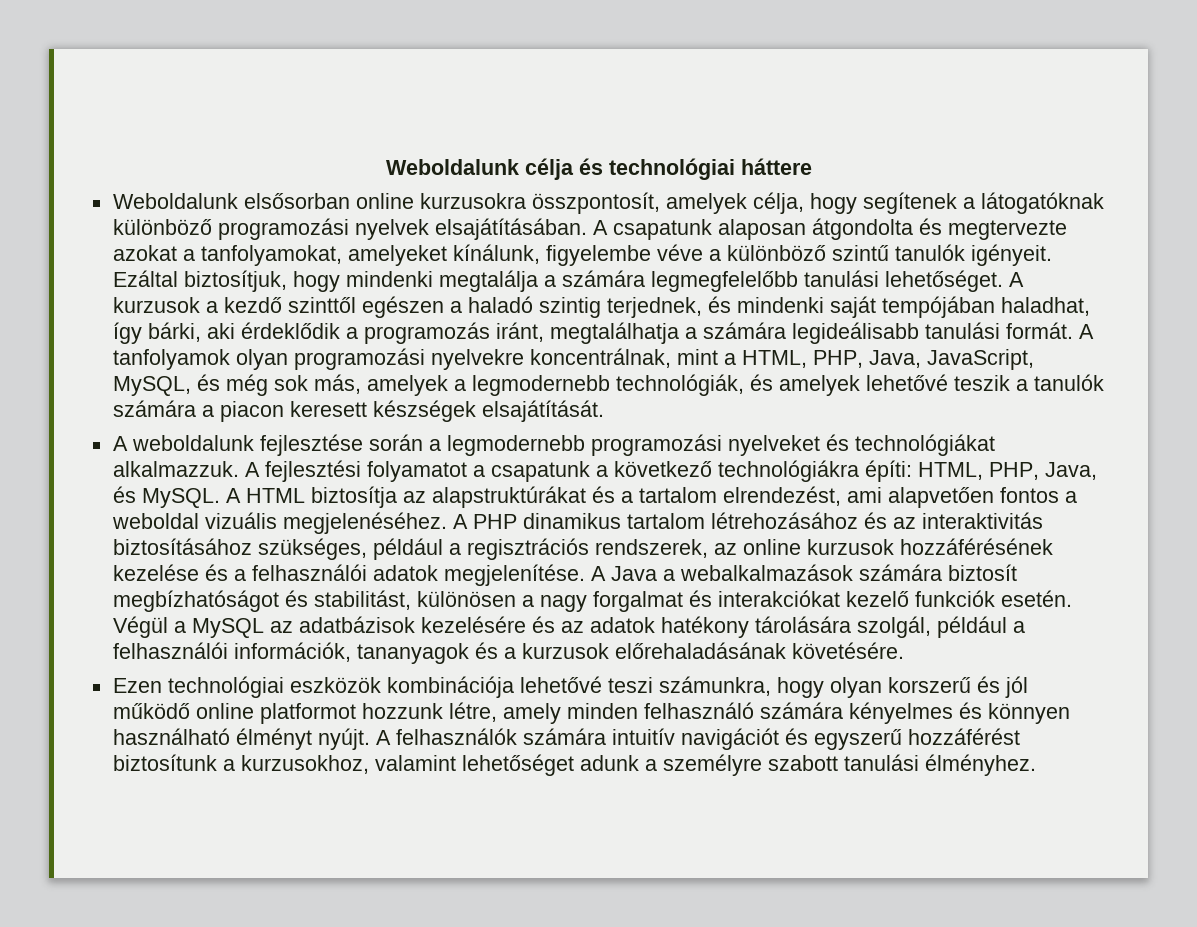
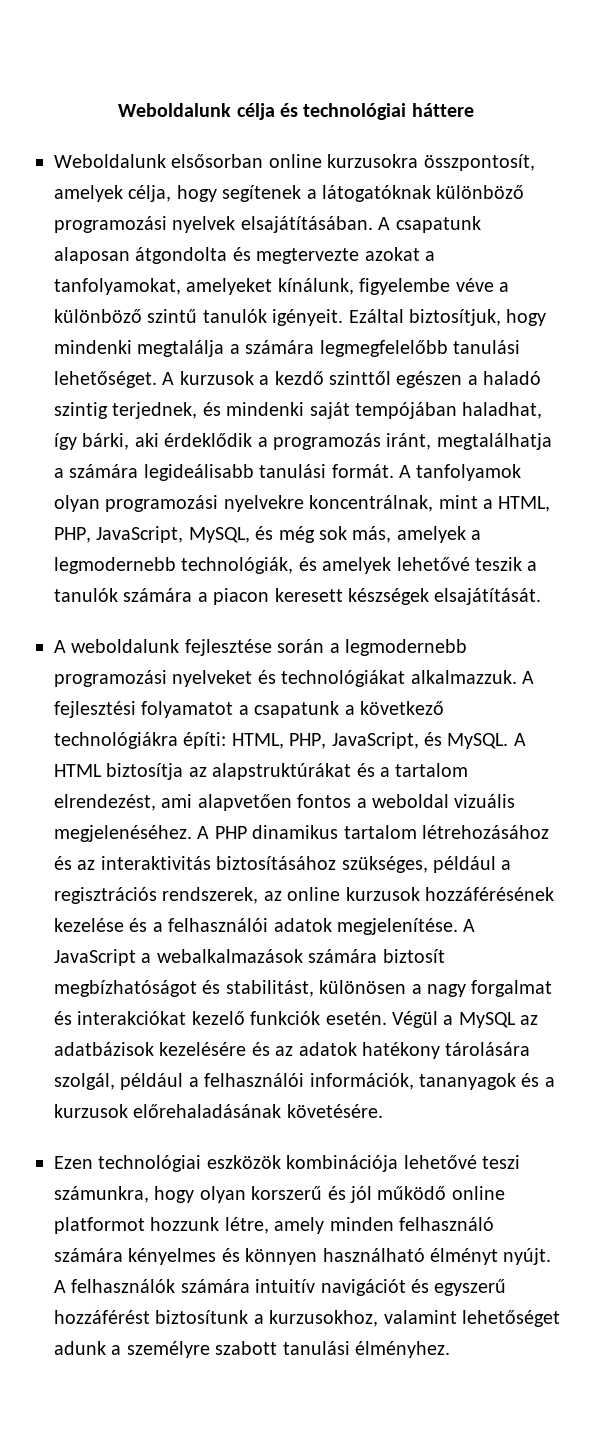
[868,350,921,368] Java, -> (91, 535) none
[1044,462,1097,480] Java, -> [331,732,419,749] JavaScript,
[610,566,657,581] Java -> [54,949,136,966] JavaScript

